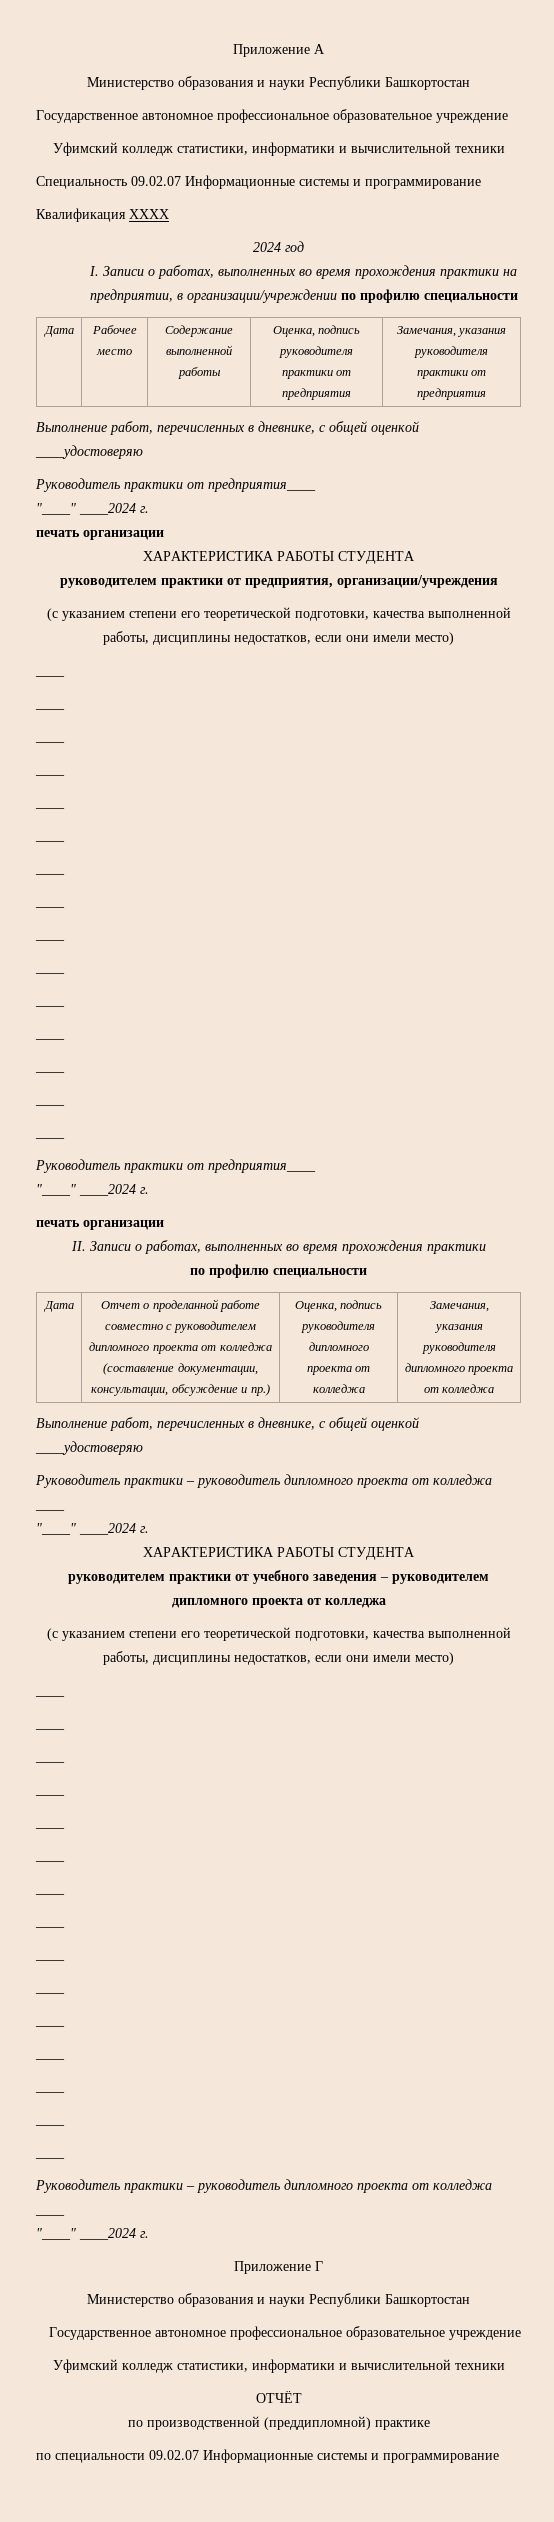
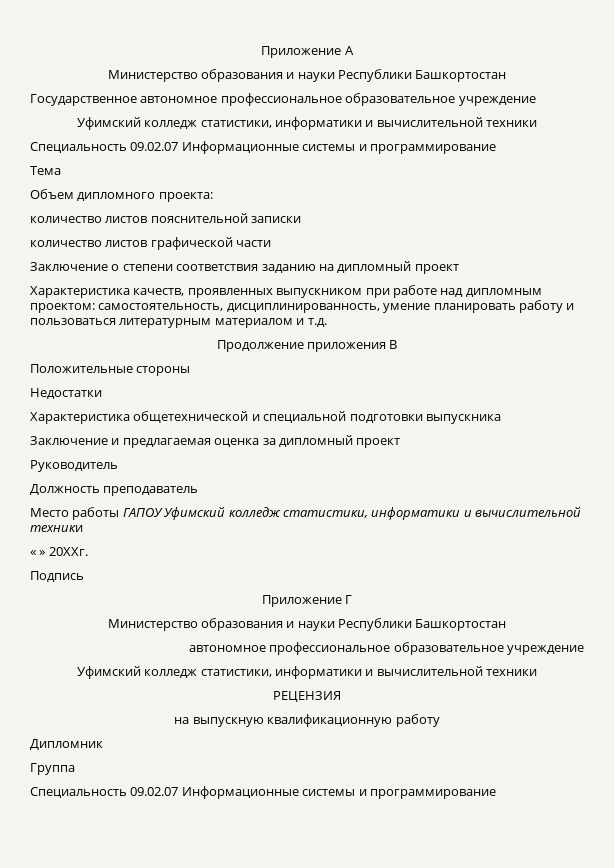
[36,208,169,222] [253,241,304,252] [88,265,517,279] [89,289,518,303] [43,326,74,337] [91,325,137,334] [96,349,132,355] [165,325,233,337] [166,345,233,355] [177,367,221,379] [272,325,361,337] [279,346,353,358] [281,370,352,379] [282,388,351,400] [396,326,507,337] [414,346,488,358] [416,370,487,379] [417,388,486,400] [36,421,419,435] [35,445,143,459] [35,478,316,492] [36,503,149,515] [36,530,164,540] [143,551,415,564] [59,575,498,588] [46,607,511,621] [103,631,454,645] [35,675,65,677] [35,708,65,710] [35,741,65,743] [35,774,65,776] [35,807,65,809] [35,840,65,842] [35,873,65,875] [35,906,65,908] [35,939,65,941] [35,972,65,974] [35,1005,65,1007] [35,1038,65,1040] [35,1071,65,1073] [35,1104,65,1106] [35,1137,65,1139] [35,1159,316,1173] [36,1184,149,1196] [36,1220,164,1230] [70,1240,486,1254] [190,1264,367,1278] [43,1301,74,1312] [100,1299,261,1312] [104,1321,257,1333] [89,1342,272,1354] [103,1363,258,1375] [91,1384,270,1396] [294,1300,383,1312] [301,1321,375,1333] [308,1342,369,1351] [306,1366,371,1375] [312,1384,365,1393] [429,1301,489,1312] [433,1324,483,1333] [421,1342,496,1354] [404,1363,514,1375] [423,1384,495,1393] [36,1417,419,1431] [35,1441,143,1455] [35,1474,492,1488] [35,1509,65,1511] [36,1523,149,1535] [143,1547,415,1560] [68,1570,489,1584] [171,1598,386,1608] [46,1627,511,1641] [103,1651,454,1665] [35,1695,65,1697] [35,1728,65,1730] [35,1761,65,1763] [35,1794,65,1796] [35,1827,65,1829] [35,1860,65,1862] [35,1893,65,1895] [35,1926,65,1928] [35,1959,65,1961] [35,1992,65,1994] [35,2025,65,2027] [35,2058,65,2060] [35,2091,65,2093] [35,2124,65,2126] [35,2157,65,2159] [35,2179,492,2193] [35,2214,65,2216] [36,2228,149,2240] Квалификация ХХХХ // 2024 год // I. Записи о работах, выполненных во время прохождения практики на предприятии, в организации/учреждении по профилю специальности // Дата | Рабочее место | Содержание выполненной работы | Оценка, подпись руководителя практики от предприятия | Замечания, указания руководителя практики от предприятия // Выполнение работ, перечисленных в дневнике, с общей оценкой ____удостоверяю // Руководитель практики от предприятия____ // "____" ____2024 г. // печать организации // ХАРАКТЕРИСТИКА РАБОТЫ СТУДЕНТА // руководителем практики от предприятия, организации/учреждения // (с указанием степени его теоретической подготовки, качества выполненной работы, дисциплины недостатков, если они имели место) // ____ // ____ // ____ // ____ // ____ // ____ // ____ // ____ // ____ // ____ // ____ // ____ // ____ // ____ // ____ // Руководитель практики от предприятия____ // "____" ____2024 г. // печать организации // II. Записи о работах, выполненных во время прохождения практики // по профилю специальности // Дата | Отчет о проделанной работе совместно с руководителем дипломного проекта от колледжа (составление документации, консультации, обсуждение и пр.) | Оценка, подпись руководителя дипломного проекта от колледжа | Замечания, указания руководителя дипломного проекта от колледжа // Выполнение работ, перечисленных в дневнике, с общей оценкой ____удостоверяю // Руководитель практики – руководитель дипломного проекта от колледжа ____ // "____" ____2024 г. // ХАРАКТЕРИСТИКА РАБОТЫ СТУДЕНТА // руководителем практики от учебного заведения – руководителем дипломного проекта от колледжа // (с указанием степени его теоретической подготовки, качества выполненной работы, дисциплины недостатков, если они имели место) // ____ // ____ // ____ // ____ // ____ // ____ // ____ // ____ // ____ // ____ // ____ // ____ // ____ // ____ // ____ // Руководитель практики – руководитель дипломного проекта от колледжа ____ // "____" ____2024 г. -> [30,166,61,175] [30,189,213,202] [30,213,302,223] [30,237,272,250] [30,261,459,274] [30,285,542,298] [30,300,575,313] [30,318,327,328] [216,340,398,352] [30,364,191,376] [30,388,102,399] [30,411,501,424] [30,435,401,448] [30,460,118,472] [30,484,199,496] [30,507,581,520] [30,525,83,532] [30,547,88,556] [30,571,84,582] Тема // Объем дипломного проекта: // количество листов пояснительной записки // количество листов графической части // Заключение о степени соответствия заданию на дипломный проект // Характеристика качеств, проявленных выпускником при работе над дипломным проектом: самостоятельность, дисциплинированность, умение планировать работу и пользоваться литературным материалом и т.д. // Продолжение приложения В // Положительные стороны // Недостатки // Характеристика общетехнической и специальной подготовки выпускника // Заключение и предлагаемая оценка за дипломный проект // Руководитель // Должность преподаватель // Место работы ГАПОУ Уфимский колледж статистики, информатики и вычислительной техники // « » 20XXг. // Подпись
[49,2327,151,2340] Государственное -> (507, 625) none
[255,2391,302,2403] [127,2416,430,2430] [36,2453,145,2463] ОТЧЁТ // по производственной (преддипломной) практике // по специальности -> [273,691,341,702] [174,714,440,727] [30,739,103,750] [30,763,75,775] [30,787,127,798] РЕЦЕНЗИЯ // на выпускную квалификационную работу // Дипломник // Группа // Специальность

